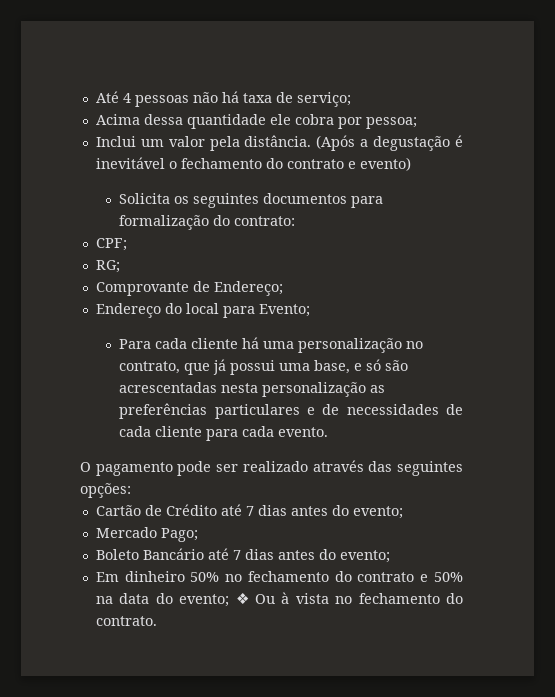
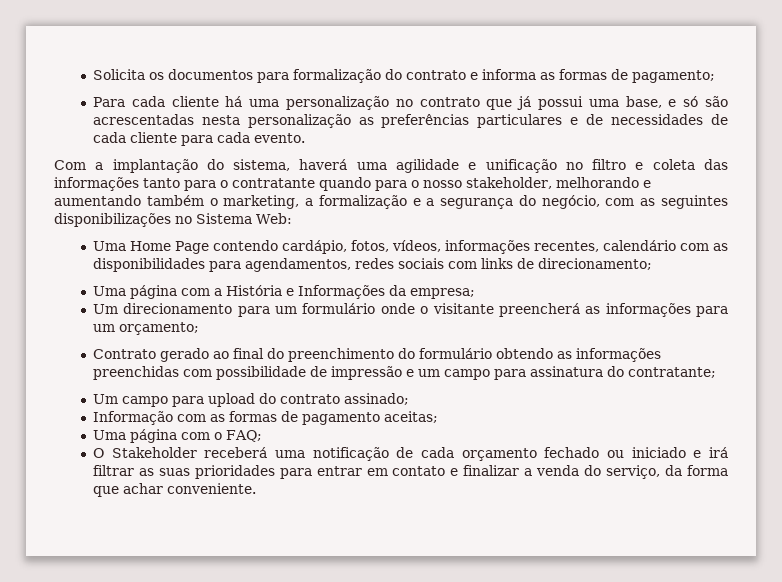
[95,91,351,107] [95,114,417,129] [95,135,464,151] [95,157,411,171] Até 4 pessoas não há taxa de serviço; // Acima dessa quantidade ele cobra por pessoa; // Inclui um valor pela distância. (Após a degustação é inevitável o fechamento do contrato e evento) // -> (92, 74) none
[193,193,260,208] seguintes -> (164, 76) none
[234,216,296,226] [95,238,127,251] [95,260,120,273] [95,281,283,296] [95,303,310,318] contrato: // CPF; // RG; // Comprovante de Endereço; // Endereço do local para Evento; -> [405,69,715,83] contrato e informa as formas de pagamento;
[119,361,181,374] contrato, -> [419,97,480,107] contrato
[80,460,464,476] [80,483,131,498] [95,504,403,519] [95,527,198,542] [95,548,390,563] [95,571,464,582] [95,592,463,607] [95,616,157,626] O pagamento pode ser realizado através das seguintes opções: // Cartão de Crédito até 7 dias antes do evento; // Mercado Pago; // Boleto Bancário até 7 dias antes do evento; // Em dinheiro 50% no fechamento do contrato e 50% na data do evento; ❖ Ou à vista no fechamento do contrato. -> [54,159,729,173] [54,177,651,191] [54,195,728,209] [54,213,292,227] [92,240,728,254] [92,258,652,272] [92,285,475,299] [92,303,728,317] [92,322,199,335] [92,348,661,362] [92,366,716,380] [92,393,409,407] [92,411,438,425] [92,429,262,443] [92,447,728,461] [92,465,728,479] [92,483,256,497] Com a implantação do sistema, haverá uma agilidade e unificação no filtro e coleta das informações tanto para o contratante quando para o nosso stakeholder, melhorando e aumentando também o marketing, a formalização e a segurança do negócio, com as seguintes disponibilizações no Sistema Web: // Uma Home Page contendo cardápio, fotos, vídeos, informações recentes, calendário com as disponibilidades para agendamentos, redes sociais com links de direcionamento; // Uma página com a História e Informações da empresa; // Um direcionamento para um formulário onde o visitante preencherá as informações para um orçamento; // Contrato gerado ao final do preenchimento do formulário obtendo as informações preenchidas com possibilidade de impressão e um campo para assinatura do contratante; // Um campo para upload do contrato assinado; // Informação com as formas de pagamento aceitas; // Uma página com o FAQ; // O Stakeholder receberá uma notificação de cada orçamento fechado ou iniciado e irá filtrar as suas prioridades para entrar em contato e finalizar a venda do serviço, da forma que achar conveniente.

